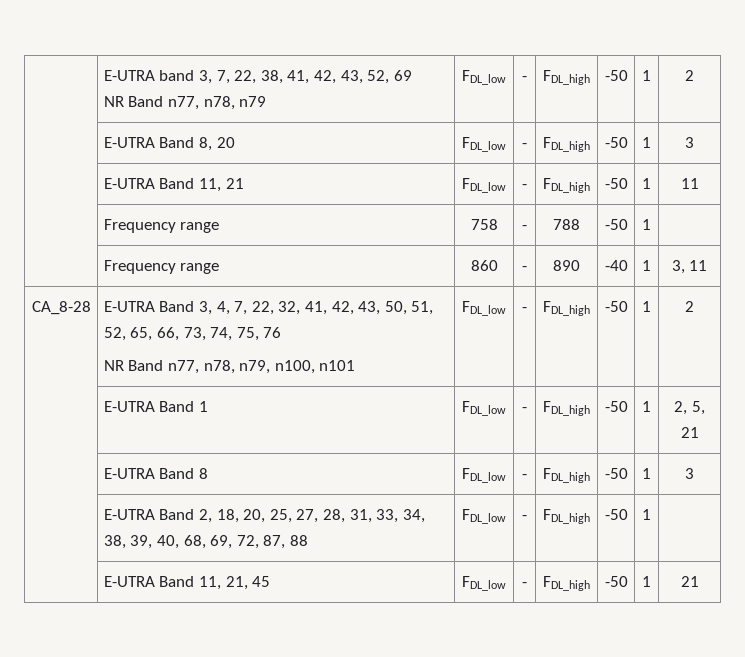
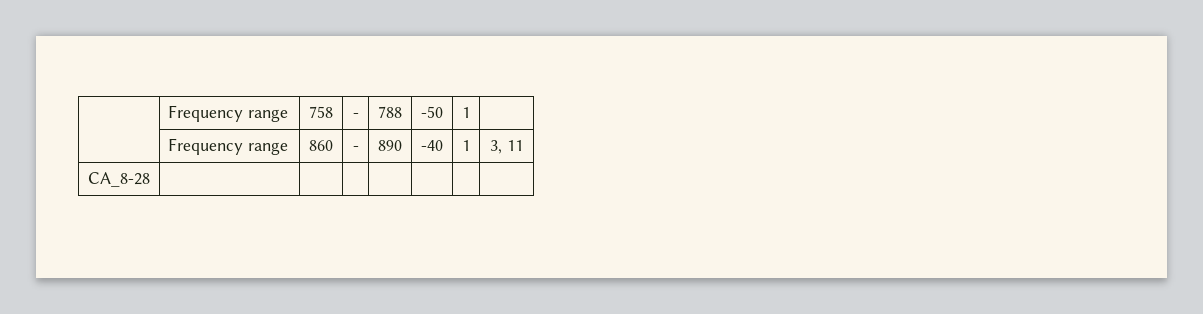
[103,70,412,84] [103,96,267,110] [462,70,506,85] [522,76,527,81] [543,70,590,85] [604,70,628,81] [642,70,651,81] [685,70,694,81] [103,137,235,151] [462,137,506,152] [522,143,527,148] [543,137,590,152] [604,137,628,148] [642,137,651,148] [685,137,694,148] [103,178,244,192] [462,178,506,193] [522,184,527,189] [543,178,590,193] [604,178,628,189] [642,178,651,189] [680,178,699,189] | E-UTRA band 3, 7, 22, 38, 41, 42, 43, 52, 69 // NR Band n77, n78, n79 | FDL_low | - | FDL_high | -50 | 1 | 2 // | E-UTRA Band 8, 20 | FDL_low | - | FDL_high | -50 | 1 | 3 // | E-UTRA Band 11, 21 | FDL_low | - | FDL_high | -50 | 1 | 11 // -> (168, 113) none
[103,301,434,315] [103,327,282,341] [103,360,356,374] [462,301,506,316] [522,307,527,312] [543,301,590,316] [604,301,628,312] [642,301,651,312] [685,301,694,312] [103,401,208,412] [462,401,506,416] [522,407,527,412] [543,401,590,416] [604,401,628,412] [642,401,651,412] [674,401,705,415] [680,427,699,438] [103,468,208,479] [462,468,506,483] [522,474,527,479] [543,468,590,483] [604,468,628,479] [642,468,651,479] [685,468,694,479] [103,509,425,523] [103,535,308,549] [462,509,506,524] [522,515,527,520] [543,509,590,524] [604,509,628,520] [642,509,651,520] [103,576,271,590] [462,576,506,591] [522,582,527,587] [543,576,590,591] [604,576,628,587] [642,576,651,587] [680,576,699,587] E-UTRA Band 3, 4, 7, 22, 32, 41, 42, 43, 50, 51, 52, 65, 66, 73, 74, 75, 76 // NR Band n77, n78, n79, n100, n101 | FDL_low | - | FDL_high | -50 | 1 | 2 // | E-UTRA Band 1 | FDL_low | - | FDL_high | -50 | 1 | 2, 5, 21 // | E-UTRA Band 8 | FDL_low | - | FDL_high | -50 | 1 | 3 // | E-UTRA Band 2, 18, 20, 25, 27, 28, 31, 33, 34, 38, 39, 40, 68, 69, 72, 87, 88 | FDL_low | - | FDL_high | -50 | 1 | // | E-UTRA Band 11, 21, 45 | FDL_low | - | FDL_high | -50 | 1 | 21 -> (150, 179) | | | | | |

